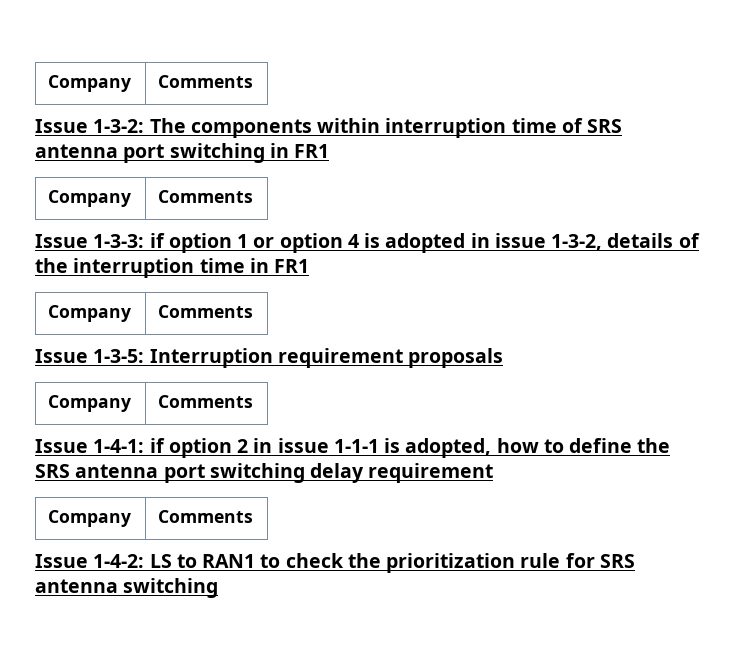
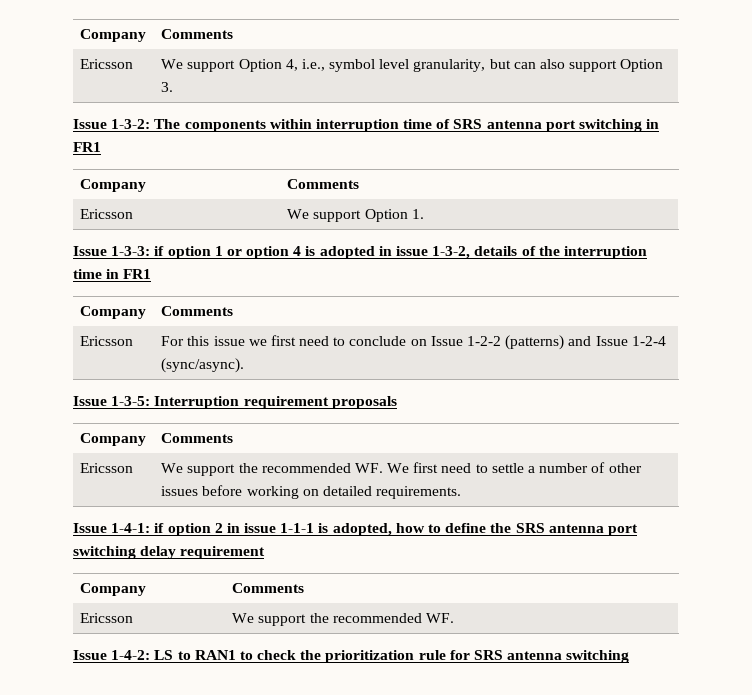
[48,75,132,92] [158,75,254,88] Company | Comments -> [80,29,147,42] [161,29,234,39] [80,59,134,69] [161,59,664,72] [161,82,174,92] Company | Comments // Ericsson | We support Option 4, i.e., symbol level granularity, but can also support Option 3.
(254, 196) none -> [80,209,134,219] [287,209,424,222] // Ericsson | We support Option 1.
(254, 311) none -> [80,336,134,346] [161,335,666,350] [161,358,245,373] // Ericsson | For this issue we first need to conclude on Issue 1-2-2 (patterns) and Issue 1-2-4 (sync/async).
(254, 401) none -> [80,463,134,473] [161,462,642,476] [161,485,462,499] // Ericsson | We support the recommended WF. We first need to settle a number of other issues before working on detailed requirements.
(254, 516) none -> [80,613,134,623] [232,613,454,626] // Ericsson | We support the recommended WF.

